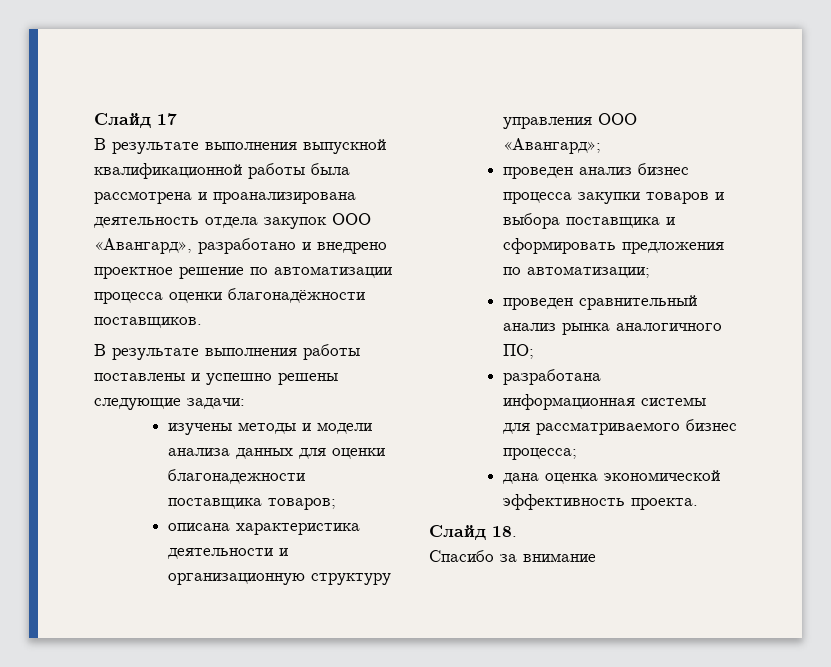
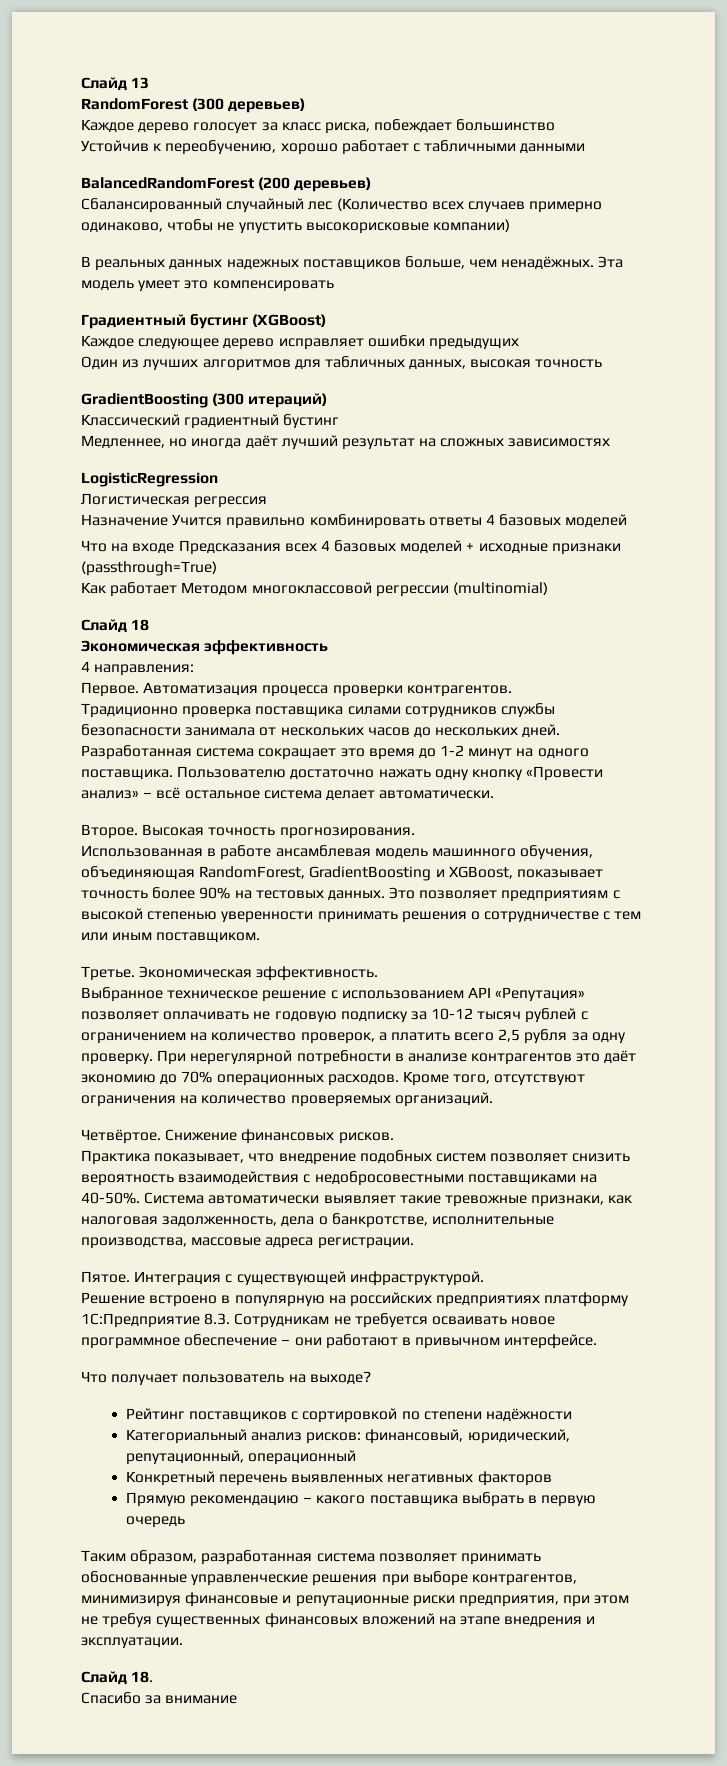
[94,113,177,128] [94,138,386,154] [94,163,350,179] [94,191,356,204] [94,213,371,229] [94,238,387,254] [94,266,392,279] [94,288,365,304] [94,317,202,328] [94,344,360,360] [94,373,338,385] [94,398,245,410] [167,422,372,435] [167,448,385,459] [167,469,305,484] [167,498,336,510] [167,523,360,535] [167,548,288,559] [167,573,391,585] [502,113,637,129] [502,138,601,154] [502,163,689,179] [502,192,724,204] [502,213,675,229] [502,238,724,254] [502,266,650,278] [502,295,697,310] [502,323,722,335] [502,344,534,359] [502,369,601,385] [502,394,706,410] [502,419,737,435] [502,448,577,460] [502,470,720,484] [502,494,698,510] Слайд 17 // В результате выполнения выпускной квалификационной работы была рассмотрена и проанализирована деятельность отдела закупок ООО «Авангард», разработано и внедрено проектное решение по автоматизации процесса оценки благонадёжности поставщиков. // В результате выполнения работы поставлены и успешно решены следующие задачи: // изучены методы и модели анализа данных для оценки благонадежности поставщика товаров; // описана характеристика деятельности и организационную структуру управления ООО «Авангард»; // проведен анализ бизнес процесса закупки товаров и выбора поставщика и сформировать предложения по автоматизации; // проведен сравнительный анализ рынка аналогичного ПО; // разработана информационная системы для рассматриваемого бизнес процесса; // дана оценка экономической эффективность проекта. -> [81,77,150,91] [81,98,306,113] [81,119,556,134] [81,140,586,155] [81,177,372,192] [81,198,603,213] [81,219,510,234] [81,256,624,271] [81,280,334,292] [81,314,327,329] [81,335,519,350] [81,356,603,371] [81,393,328,408] [81,414,340,429] [81,435,611,450] [81,472,218,487] [81,493,268,508] [81,514,628,529] [81,540,621,555] [81,561,217,576] [81,582,548,597] [81,619,150,633] [81,640,329,655] [81,661,195,676] [81,682,512,697] [81,703,555,718] [81,724,561,738] [81,745,589,760] [81,766,604,781] [81,787,495,801] [81,824,415,839] [81,845,594,860] [81,866,603,881] [81,887,620,902] [81,908,642,923] [81,932,261,943] [81,966,379,981] [81,987,586,1002] [81,1008,588,1023] [81,1029,626,1044] [81,1050,637,1065] [81,1071,586,1086] [81,1092,493,1107] [81,1129,394,1144] [81,1150,631,1165] [81,1171,597,1186] [81,1192,634,1207] [81,1213,554,1228] [81,1237,414,1249] [81,1271,484,1286] [81,1292,630,1307] [81,1313,556,1328] [81,1334,598,1349] [81,1371,371,1386] [125,1408,572,1423] [125,1429,570,1444] [125,1450,357,1465] [125,1471,552,1486] [125,1492,597,1507] [125,1516,185,1528] [81,1550,541,1565] [81,1571,577,1586] [81,1592,630,1607] [81,1613,596,1628] [81,1637,183,1649] Слайд 13 // RandomForest (300 деревьев) // Каждое дерево голосует за класс риска, побеждает большинство // Устойчив к переобучению, хорошо работает с табличными данными // BalancedRandomForest (200 деревьев) // Сбалансированный случайный лес (Количество всех случаев примерно одинаково, чтобы не упустить высокорисковые компании) // В реальных данных надежных поставщиков больше, чем ненадёжных. Эта модель умеет это компенсировать // Градиентный бустинг (XGBoost) // Каждое следующее дерево исправляет ошибки предыдущих // Один из лучших алгоритмов для табличных данных, высокая точность // GradientBoosting (300 итераций) // Классический градиентный бустинг // Медленнее, но иногда даёт лучший результат на сложных зависимостях // LogisticRegression // Логистическая регрессия // Назначение Учится правильно комбинировать ответы 4 базовых моделей // Что на входе Предсказания всех 4 базовых моделей + исходные признаки (passthrough=True) // Как работает Методом многоклассовой регрессии (multinomial) // Слайд 18 // Экономическая эффективность // 4 направления: // Первое. Автоматизация процесса проверки контрагентов. // Традиционно проверка поставщика силами сотрудников службы безопасности занимала от нескольких часов до нескольких дней. Разработанная система сокращает это время до 1-2 минут на одного поставщика. Пользователю достаточно нажать одну кнопку «Провести анализ» – всё остальное система делает автоматически. // Второе. Высокая точность прогнозирования. // Использованная в работе ансамблевая модель машинного обучения, объединяющая RandomForest, GradientBoosting и XGBoost, показывает точность более 90% на тестовых данных. Это позволяет предприятиям с высокой степенью уверенности принимать решения о сотрудничестве с тем или иным поставщиком. // Третье. Экономическая эффективность. // Выбранное техническое решение с использованием API «Репутация» позволяет оплачивать не годовую подписку за 10-12 тысяч рублей с ограничением на количество проверок, а платить всего 2,5 рубля за одну проверку. При нерегулярной потребности в анализе контрагентов это даёт экономию до 70% операционных расходов. Кроме того, отсутствуют ограничения на количество проверяемых организаций. // Четвёртое. Снижение финансовых рисков. // Практика показывает, что внедрение подобных систем позволяет снизить вероятность взаимодействия с недобросовестными поставщиками на 40-50%. Система автоматически выявляет такие тревожные признаки, как налоговая задолженность, дела о банкротстве, исполнительные производства, массовые адреса регистрации. // Пятое. Интеграция с существующей инфраструктурой. // Решение встроено в популярную на российских предприятиях платформу 1С:Предприятие 8.3. Сотрудникам не требуется осваивать новое программное обеспечение – они работают в привычном интерфейсе. // Что получает пользователь на выходе? // Рейтинг поставщиков с сортировкой по степени надёжности // Категориальный анализ рисков: финансовый, юридический, репутационный, операционный // Конкретный перечень выявленных негативных факторов // Прямую рекомендацию – какого поставщика выбрать в первую очередь // Таким образом, разработанная система позволяет принимать обоснованные управленческие решения при выборе контрагентов, минимизируя финансовые и репутационные риски предприятия, при этом не требуя существенных финансовых вложений на этапе внедрения и эксплуатации.

